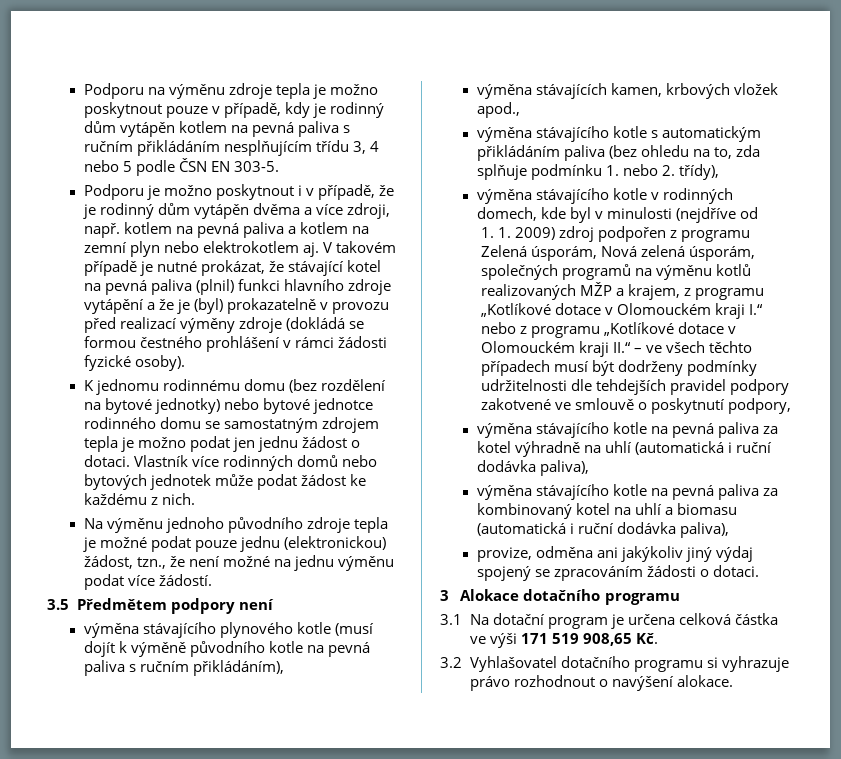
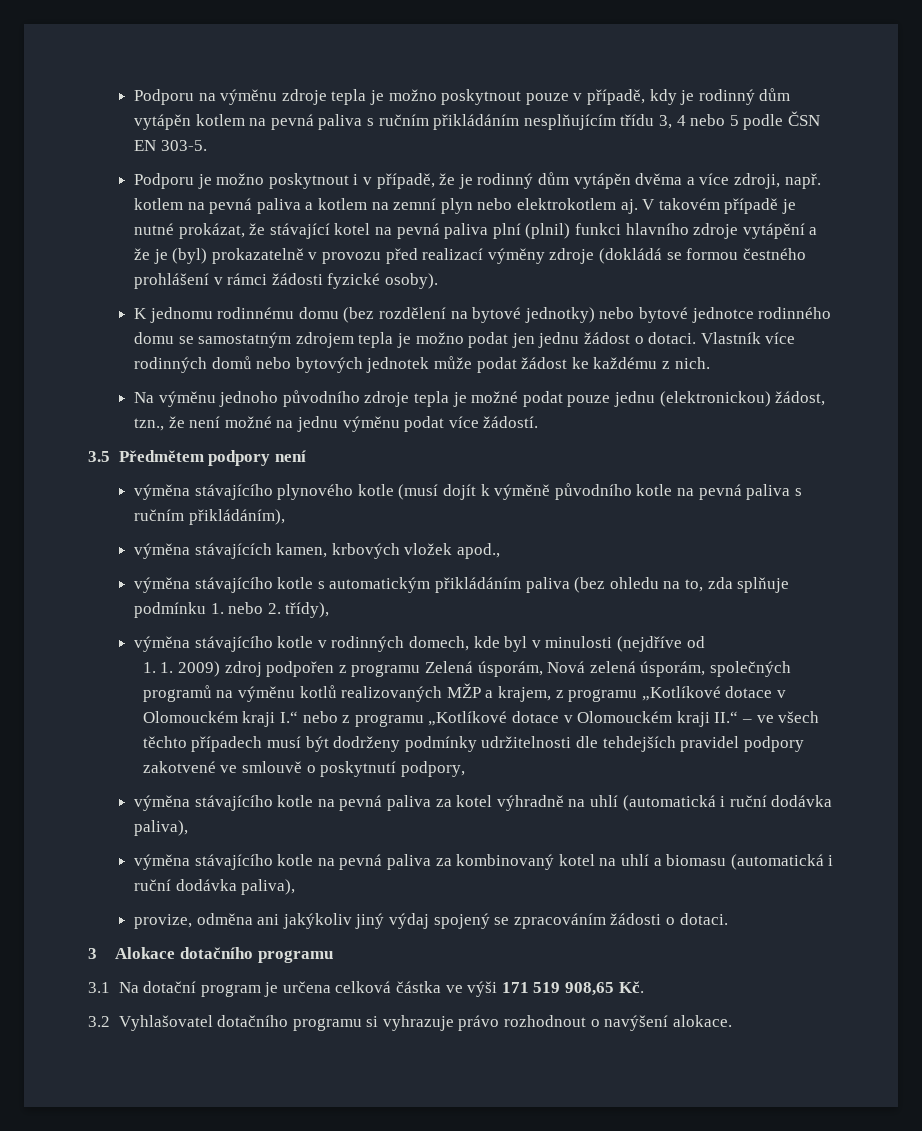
(193, 287) none -> [492,223,521,239] plní

